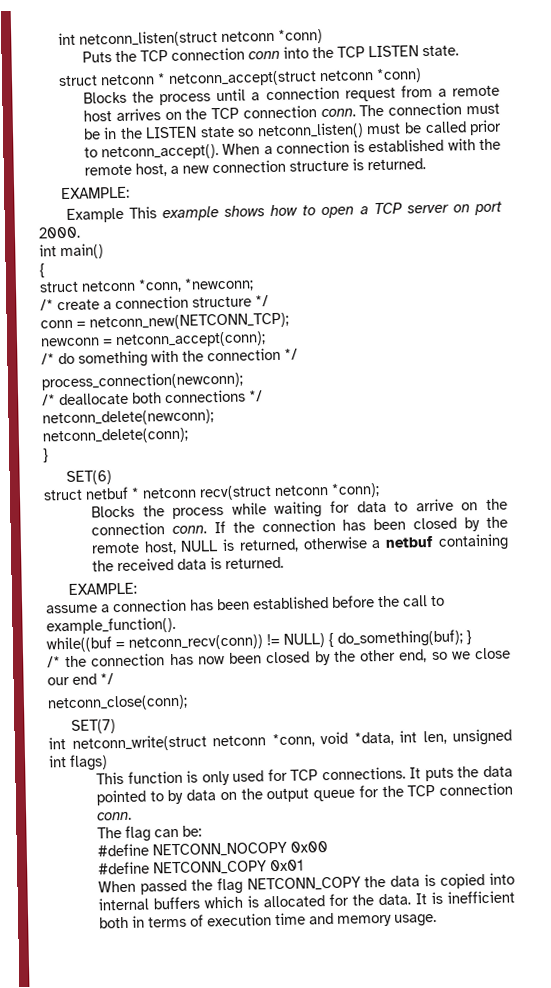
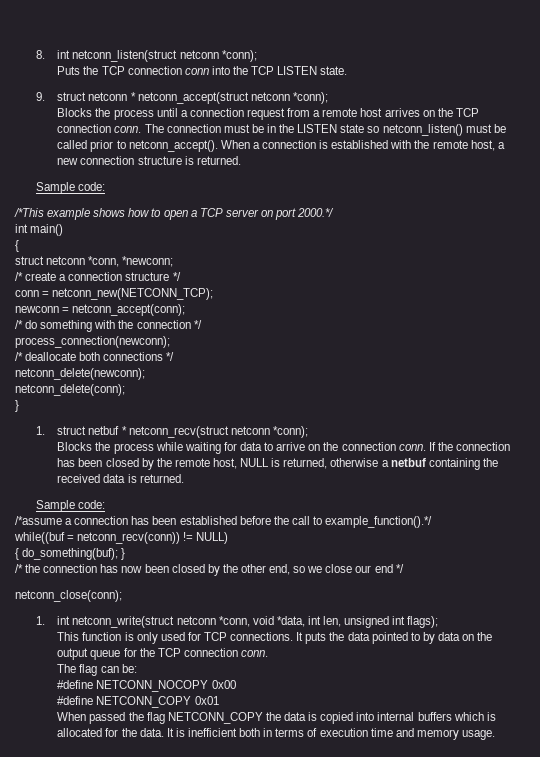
(58, 39) none -> [36,50,46,59] 8.
[278,29,324,44] *conn) -> [221,50,257,62] *conn);
(459, 51) none -> [36,92,46,101] 9.
[376,68,423,83] *conn) -> [292,92,328,104] *conn);
[61,186,131,200] [65,206,157,223] EXAMPLE: // Example This -> [36,182,106,194] [14,208,44,217] Sample code: // /*This
[38,226,81,239] 2000. -> [297,208,335,217] 2000.*/
[66,470,113,486] SET(6) // -> [36,426,46,435] 1.
[142,485,272,501] netconn recv(struct -> [128,426,229,438] netconn_recv(struct
[68,582,138,595] [46,604,98,614] EXAMPLE: // assume -> [36,500,106,512] [15,516,62,525] Sample code: // /*assume
[46,616,176,635] example_function(). -> [325,516,433,528] example_function().*/
(325, 640) none -> (229, 538) //
[71,719,117,734] SET(7) // -> [36,616,46,625] 1.
[69,754,108,771] flags) -> [407,616,439,628] flags);

